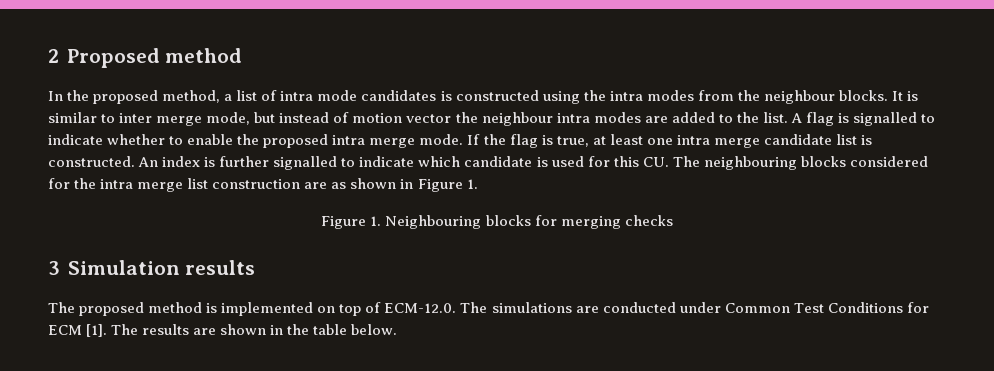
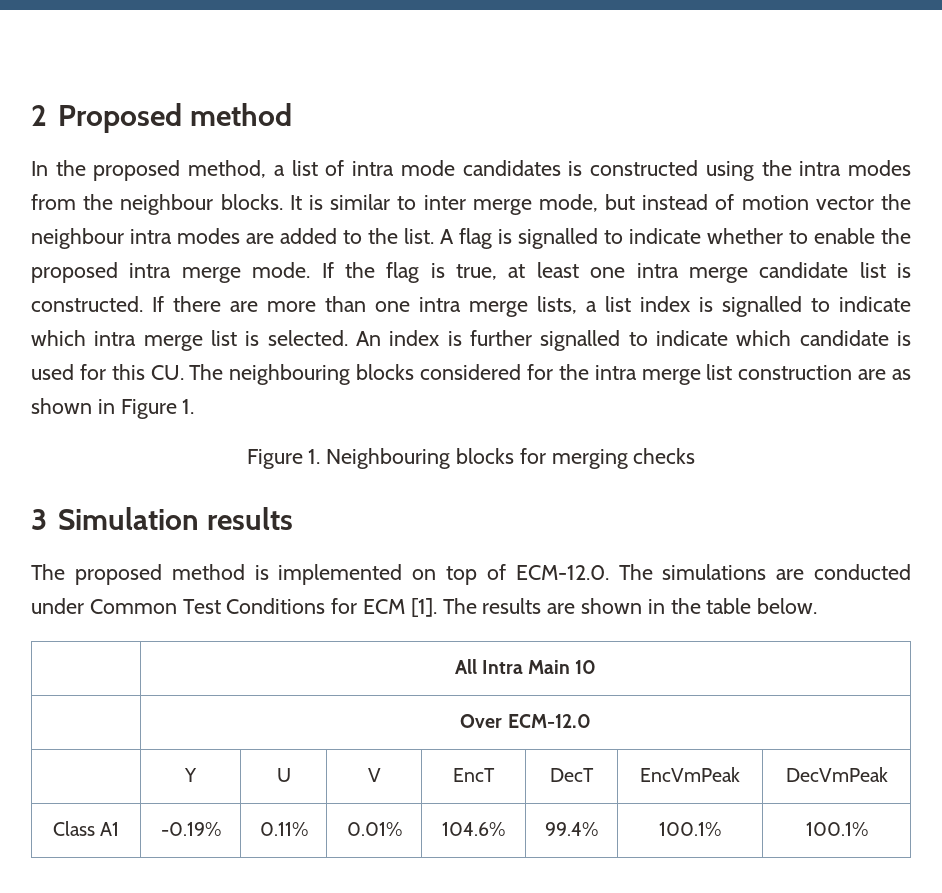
(135, 161) none -> [152,296,911,317] [31,330,348,351] If there are more than one intra merge lists, a list index is signalled to indicate which intra merge list is selected.
(398, 329) none -> [454,659,597,674] [460,714,591,728] [184,768,197,782] [276,768,291,782] [367,768,381,782] [453,768,496,782] [550,768,595,782] [640,767,740,782] [785,767,888,782] [52,821,120,836] [160,822,221,836] [259,822,308,836] [346,822,402,836] [442,822,505,836] [545,822,598,836] [659,822,721,836] [805,822,868,836] // | All Intra Main 10 // | Over ECM-12.0 // | Y | U | V | EncT | DecT | EncVmPeak | DecVmPeak // Class A1 | -0.19% | 0.11% | 0.01% | 104.6% | 99.4% | 100.1% | 100.1%

